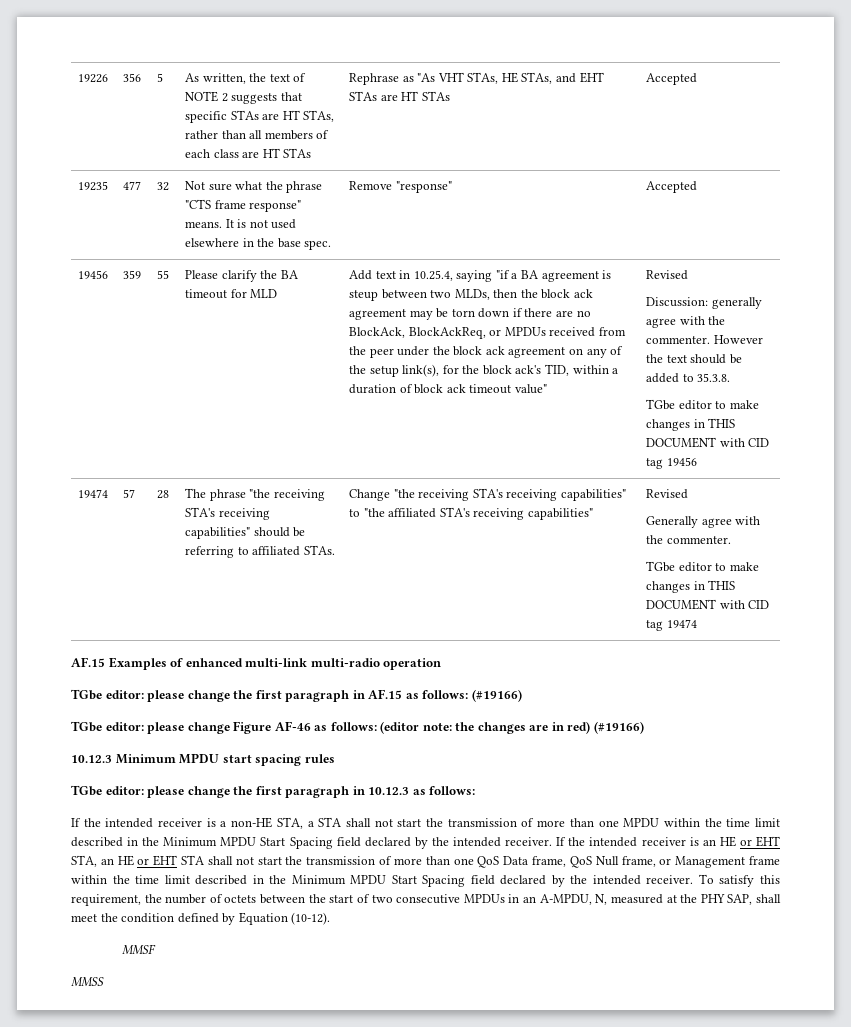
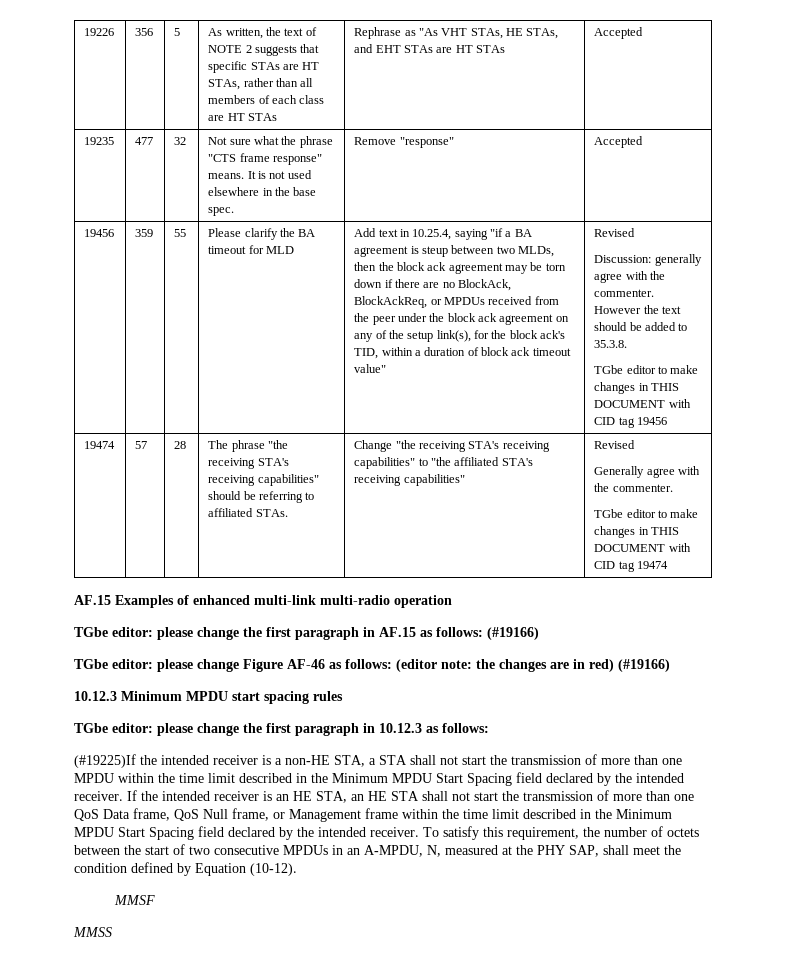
[71,818,81,827] If -> [74,754,136,768] (#19225)If
[739,836,780,847] or EHT -> (312, 796) none
[137,855,178,866] or EHT -> (387, 796) none

